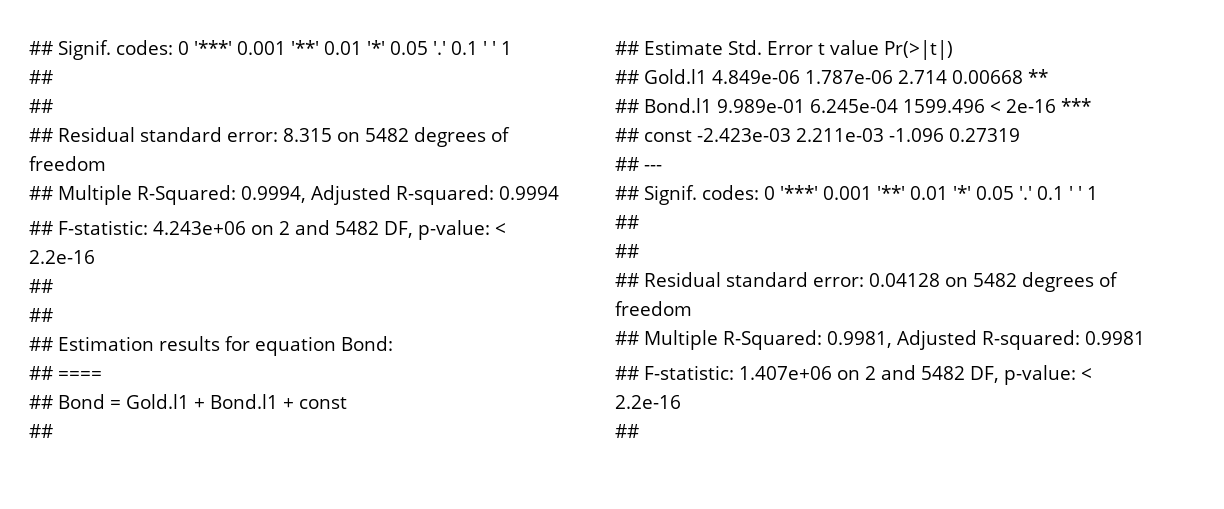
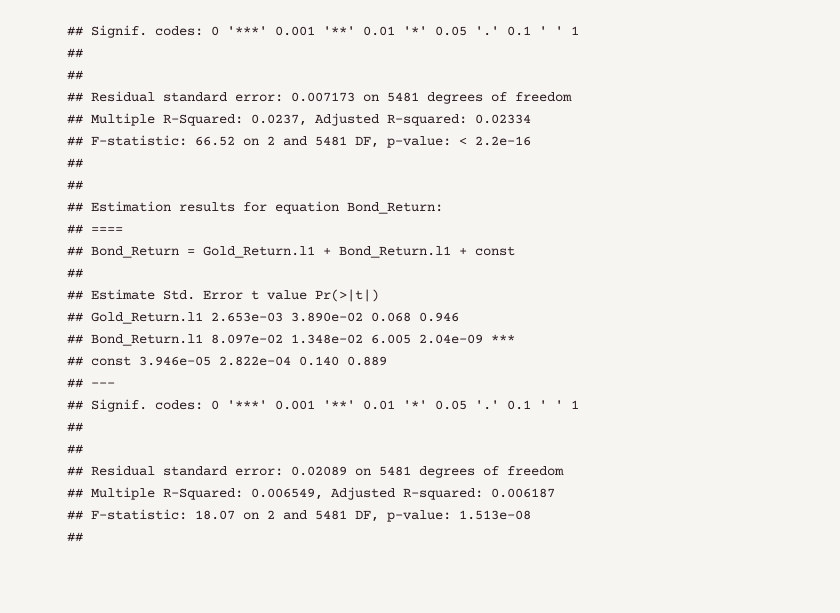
[283,127,510,147] [29,156,106,171] [29,185,559,205] [29,220,379,235] 8.315 on 5482 degrees of freedom // ## Multiple R-Squared: 0.9994, Adjusted R-squared: 0.9994 // ## F-statistic: 4.243e+06 on 2 and 5482 -> [291,92,572,104] [67,113,531,126] [67,135,347,146] 0.007173 on 5481 degrees of freedom // ## Multiple R-Squared: 0.0237, Adjusted R-squared: 0.02334 // ## F-statistic: 66.52 on 2 and 5481
[341,336,393,351] Bond: -> [347,202,443,214] Bond_Return:
[58,394,278,409] Bond = Gold.l1 + Bond.l1 -> [91,246,451,258] Bond_Return = Gold_Return.l1 + Bond_Return.l1
[644,69,1048,84] [615,98,1056,113] Gold.l1 4.849e-06 1.787e-06 2.714 0.00668 ** // ## Bond.l1 9.989e-01 6.245e-04 1599.496 < 2e-16 -> [91,312,459,324] [67,334,483,346] Gold_Return.l1 2.653e-03 3.890e-02 0.068 0.946 // ## Bond_Return.l1 8.097e-02 1.348e-02 6.005 2.04e-09
[697,128,1020,142] -2.423e-03 2.211e-03 -1.096 0.27319 -> [139,356,387,366] 3.946e-05 2.822e-04 0.140 0.889
[869,272,1118,292] [615,301,692,316] [615,330,1145,350] [615,365,1092,385] [615,395,681,409] 0.04128 on 5482 degrees of freedom // ## Multiple R-Squared: 0.9981, Adjusted R-squared: 0.9981 // ## F-statistic: 1.407e+06 on 2 and 5482 DF, p-value: < 2.2e-16 -> [291,466,564,478] [67,487,555,500] [67,509,531,522] 0.02089 on 5481 degrees of freedom // ## Multiple R-Squared: 0.006549, Adjusted R-squared: 0.006187 // ## F-statistic: 18.07 on 2 and 5481 DF, p-value: 1.513e-08

